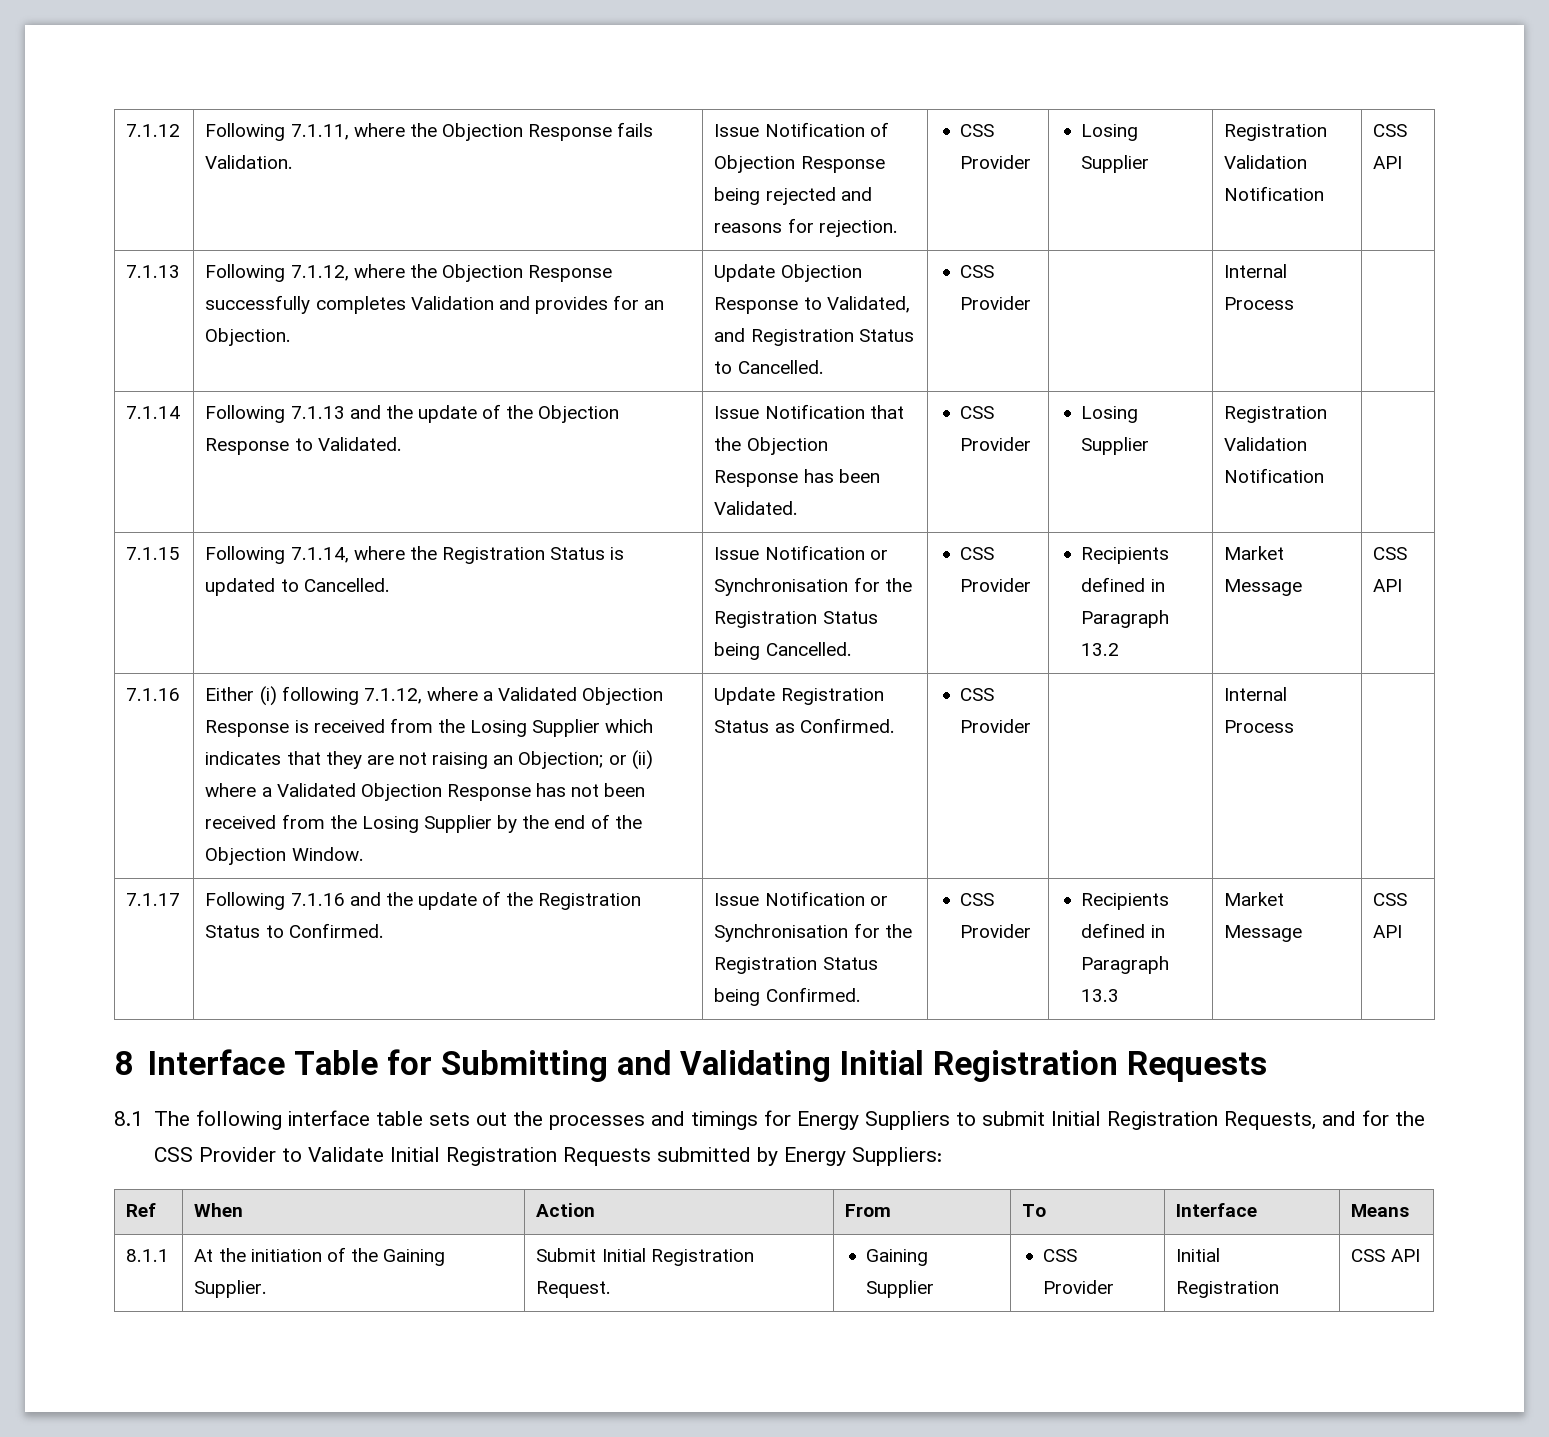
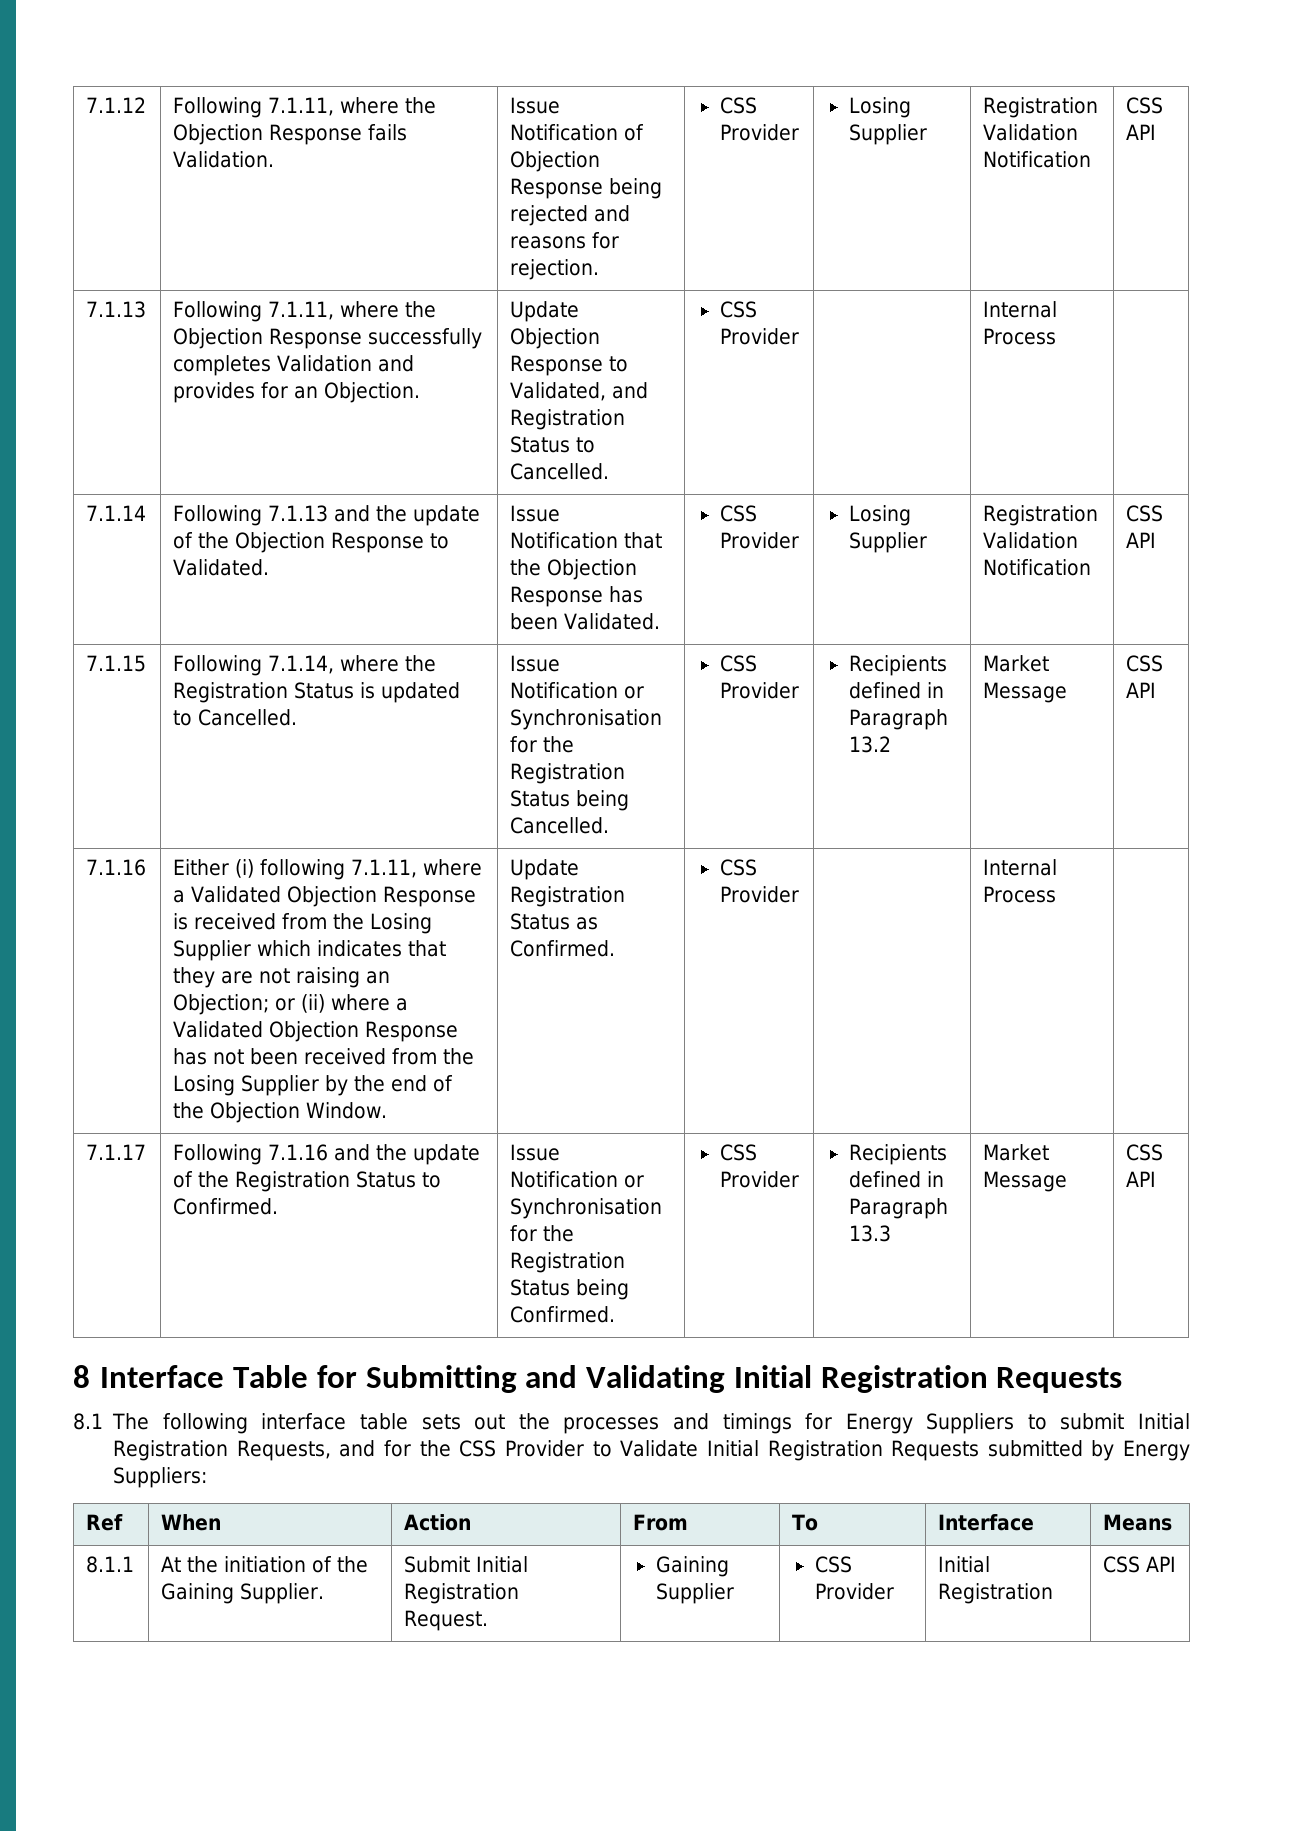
[290,265,349,281] 7.1.12, -> [268,301,335,320] 7.1.11,
(1325, 475) none -> [1126,505,1164,522] [1126,532,1157,548] CSS API
[363,688,422,704] 7.1.12, -> [351,859,418,878] 7.1.11,

